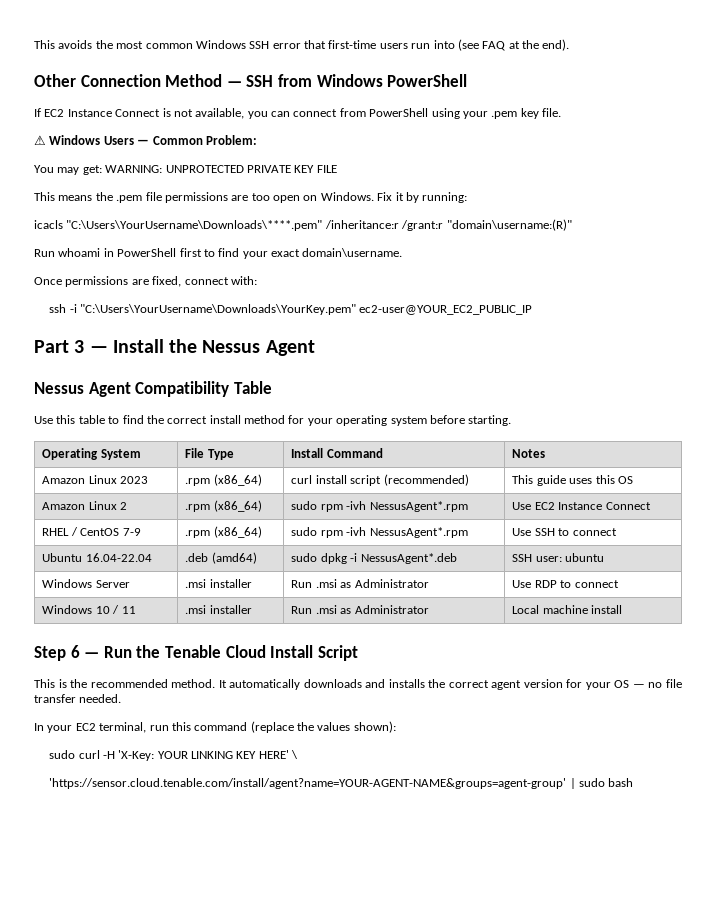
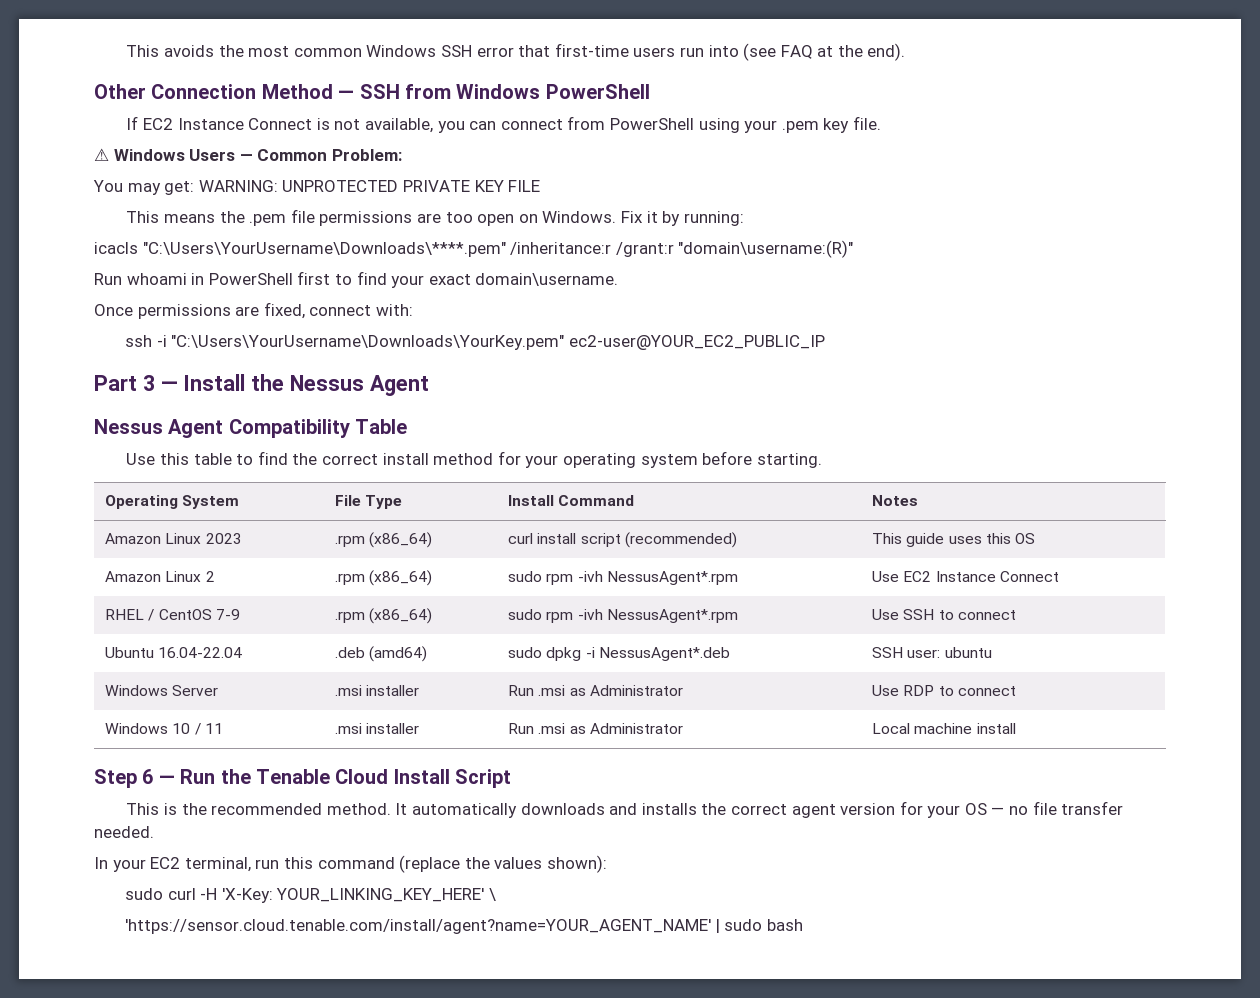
[157,750,289,759] YOUR LINKING KEY HERE' -> [276,888,485,902] YOUR_LINKING_KEY_HERE'
[49,778,567,789] 'https://sensor.cloud.tenable.com/install/agent?name=YOUR-AGENT-NAME&groups=agent-group' -> [125,919,712,934] 'https://sensor.cloud.tenable.com/install/agent?name=YOUR_AGENT_NAME'

